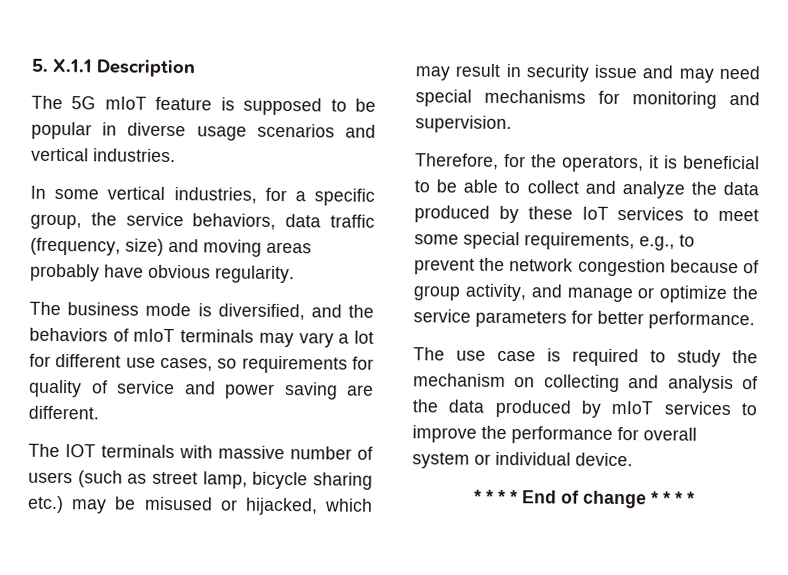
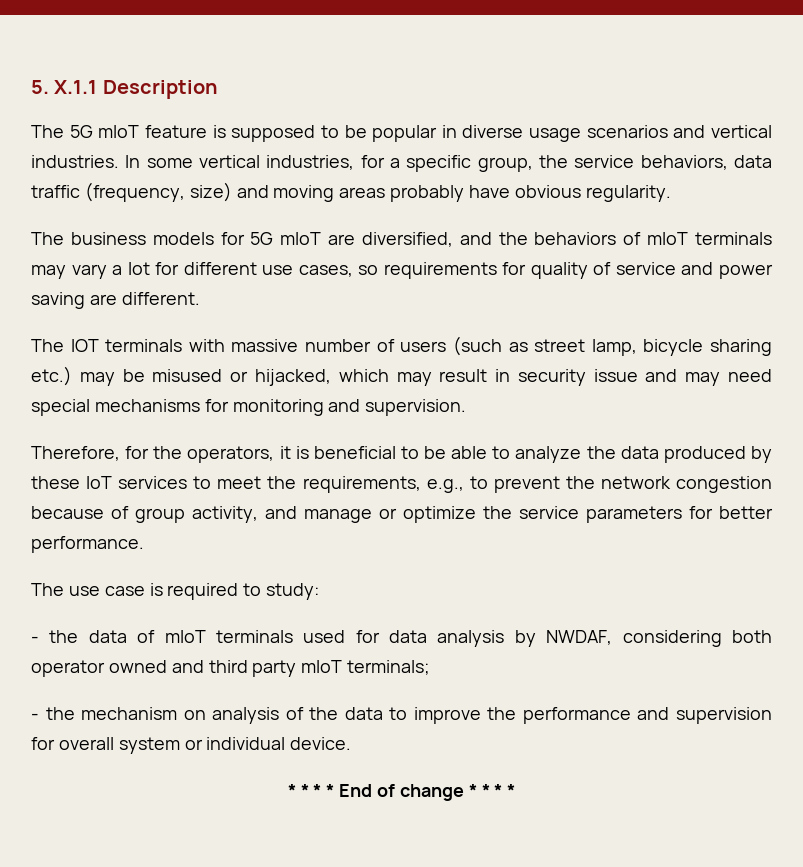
(176, 155) // -> (119, 161) none
[145,302,212,317] mode is -> [152,232,356,245] models for 5G mIoT are
[526,180,616,194] collect and -> (511, 452) none
[414,231,520,250] some special -> [267,476,297,489] the
[677,349,721,367] study -> [266,583,320,600] [31,630,773,647] [31,660,431,677] [31,713,39,720] study: // - the data of mIoT terminals used for data analysis by NWDAF, considering both operator owned and third party mIoT terminals; // -
[543,374,660,393] collecting and -> (206, 715) none
[494,399,731,418] produced by mIoT services -> (383, 713) none
(613, 435) none -> [637,707,773,724] and supervision

